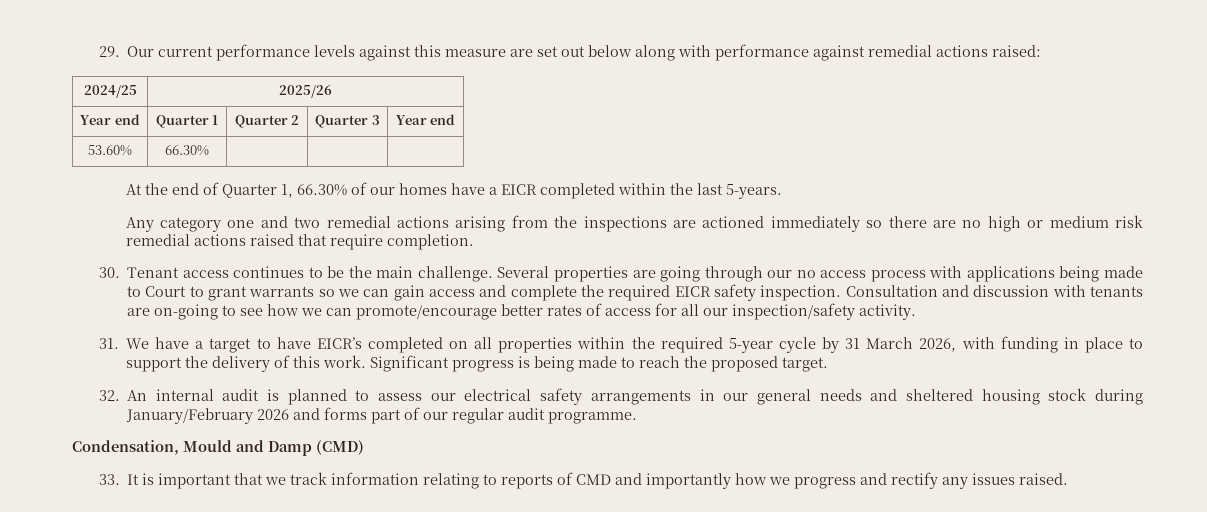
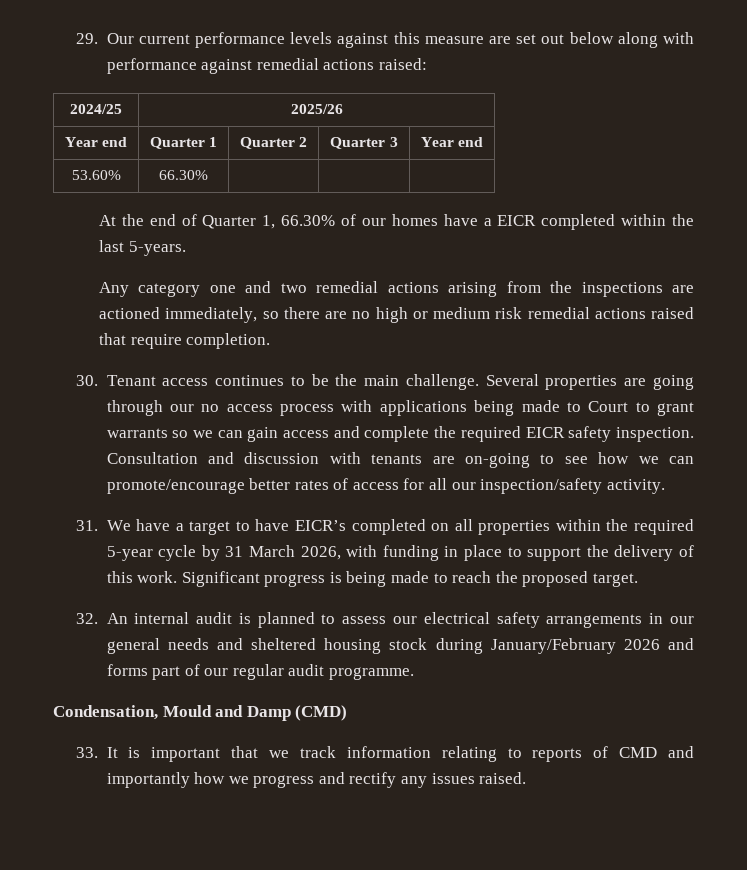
[770,216,860,232] immediately -> [165,307,258,323] immediately,

